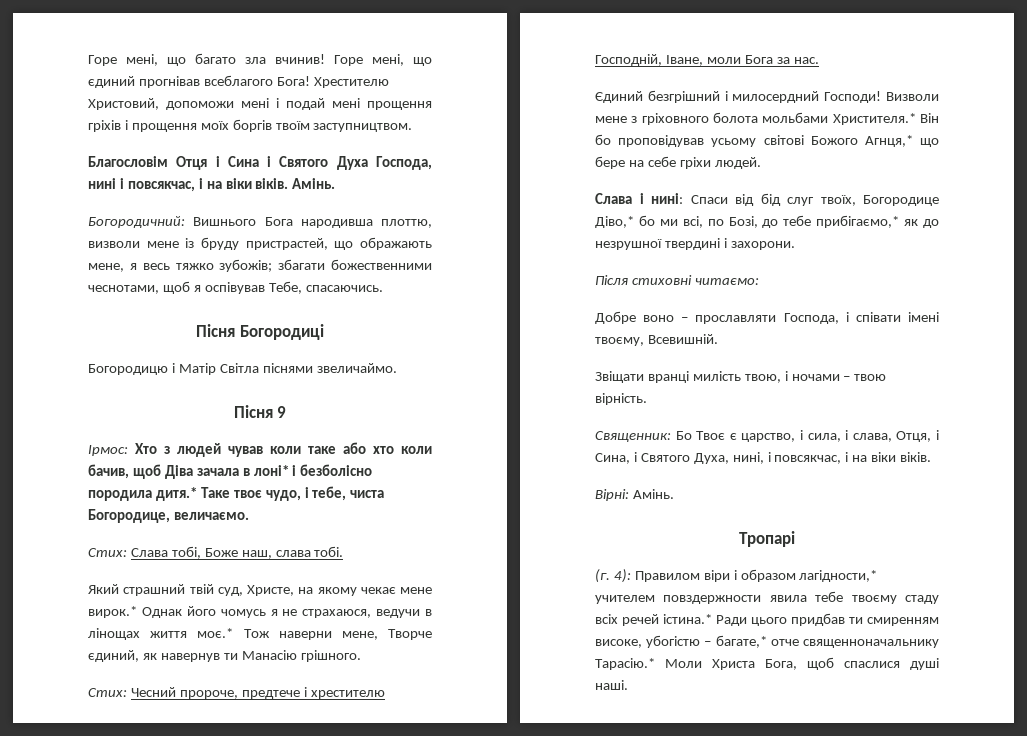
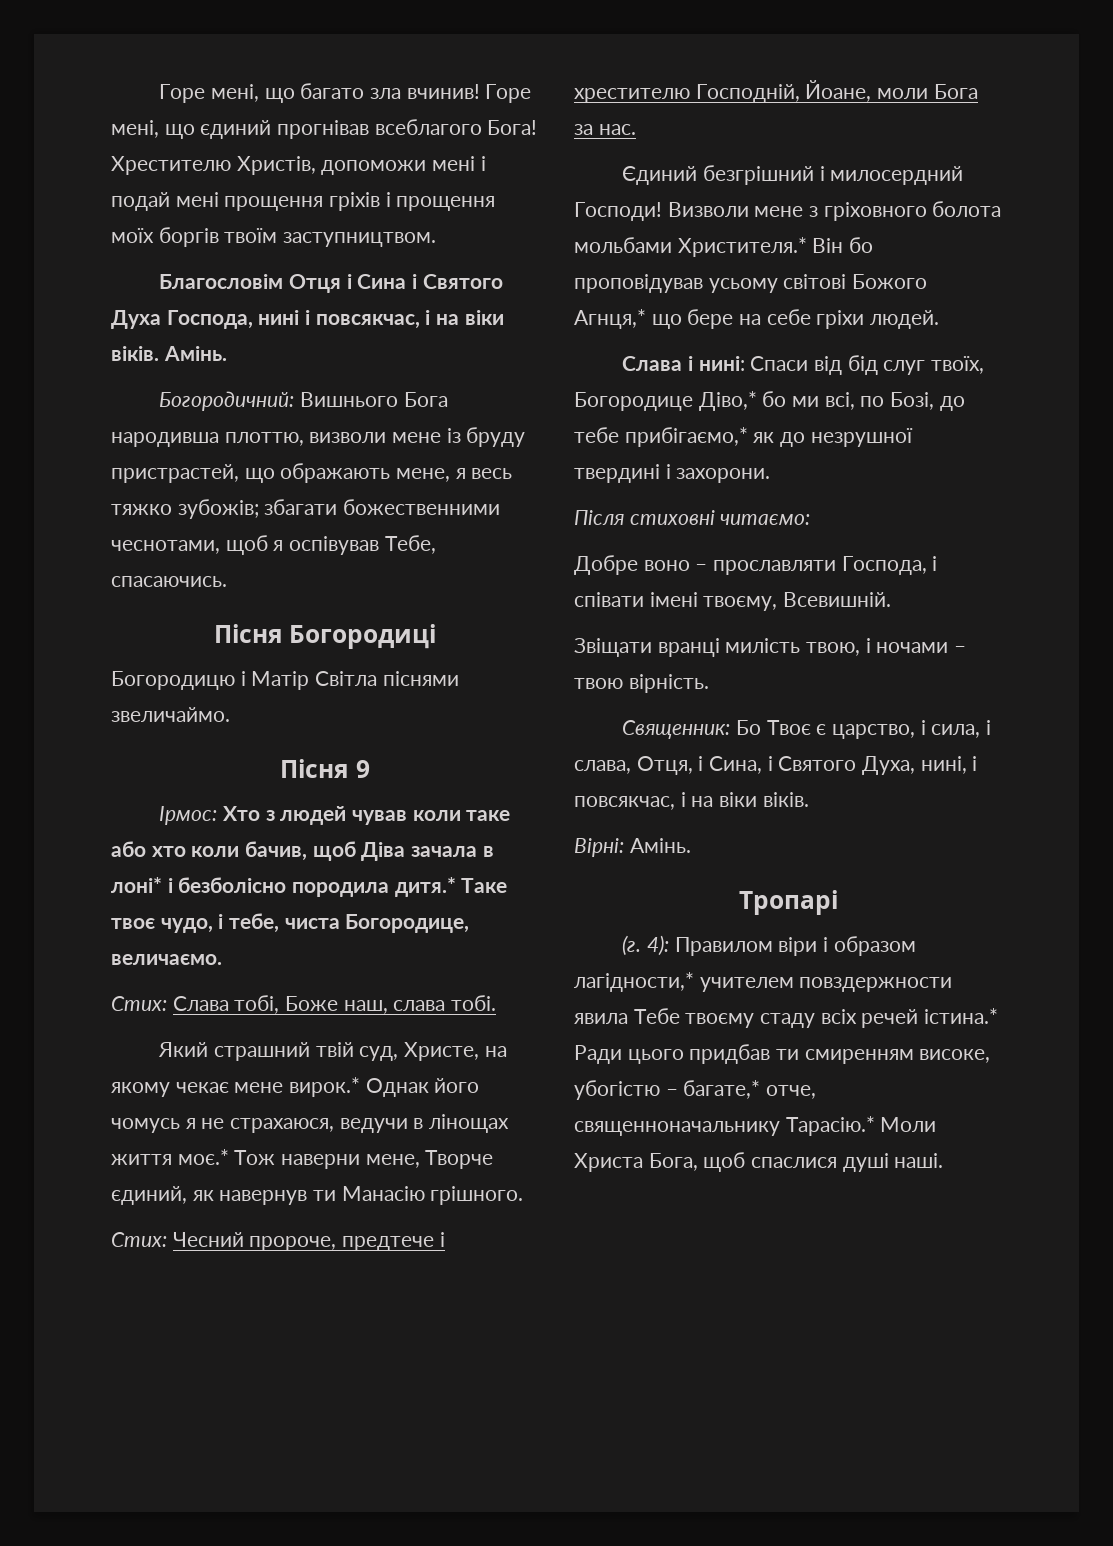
[88,98,159,110] Христовий, -> [236,156,316,175] Христів,
[665,55,703,66] Іване, -> [805,80,872,102] Йоане,
[815,591,844,602] тебе -> [633,1008,680,1024] Тебе
[770,639,799,646] отче -> [766,1085,817,1099] отче,

